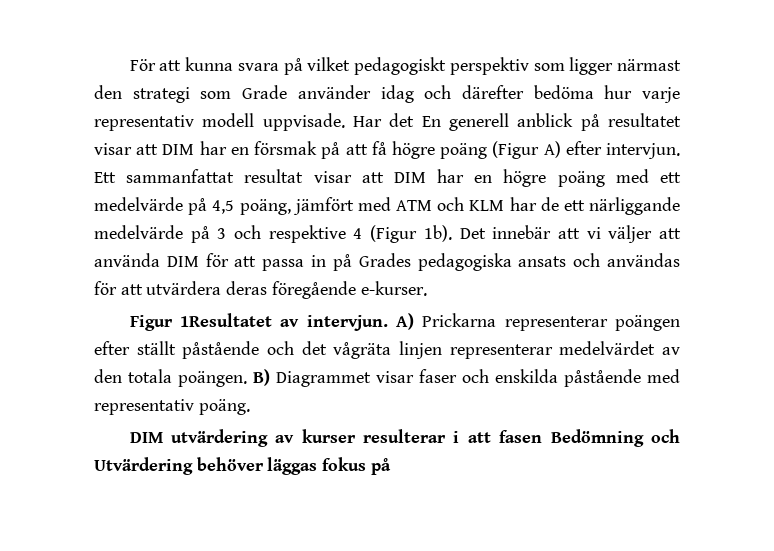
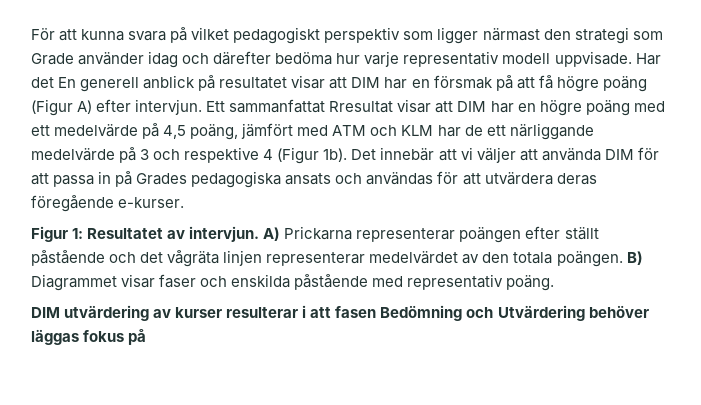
[244,169,304,183] resultat -> [329,101,394,113] Rresultat
[179,313,272,327] 1Resultatet -> [72,228,164,239] 1: Resultatet

